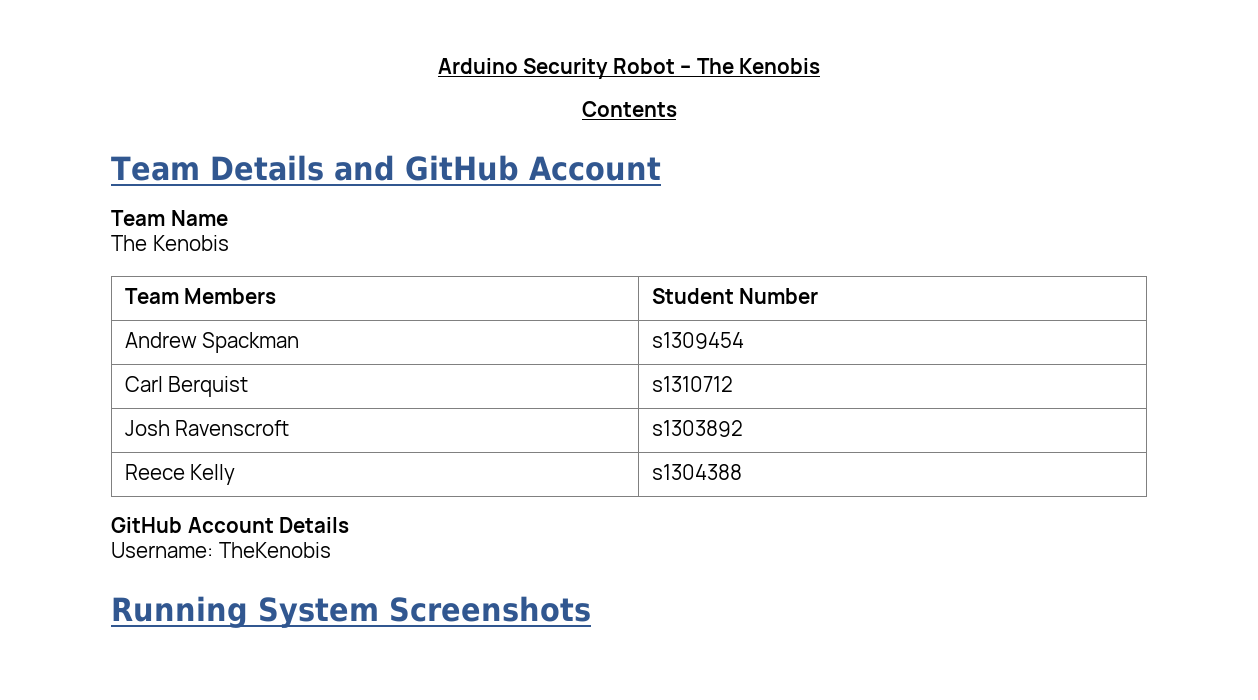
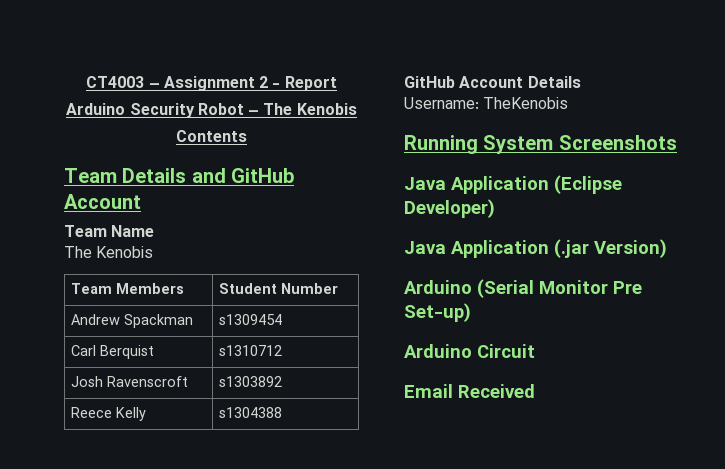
(437, 66) none -> [86,76,337,91] CT4003 – Assignment 2 - Report //
(591, 609) none -> [404,175,622,194] [404,199,495,218] [404,239,667,258] [404,279,642,298] [404,303,471,322] [404,344,535,358] [404,384,535,398] // Java Application (Eclipse Developer) // Java Application (.jar Version) // Arduino (Serial Monitor Pre Set-up) // Arduino Circuit // Email Received

